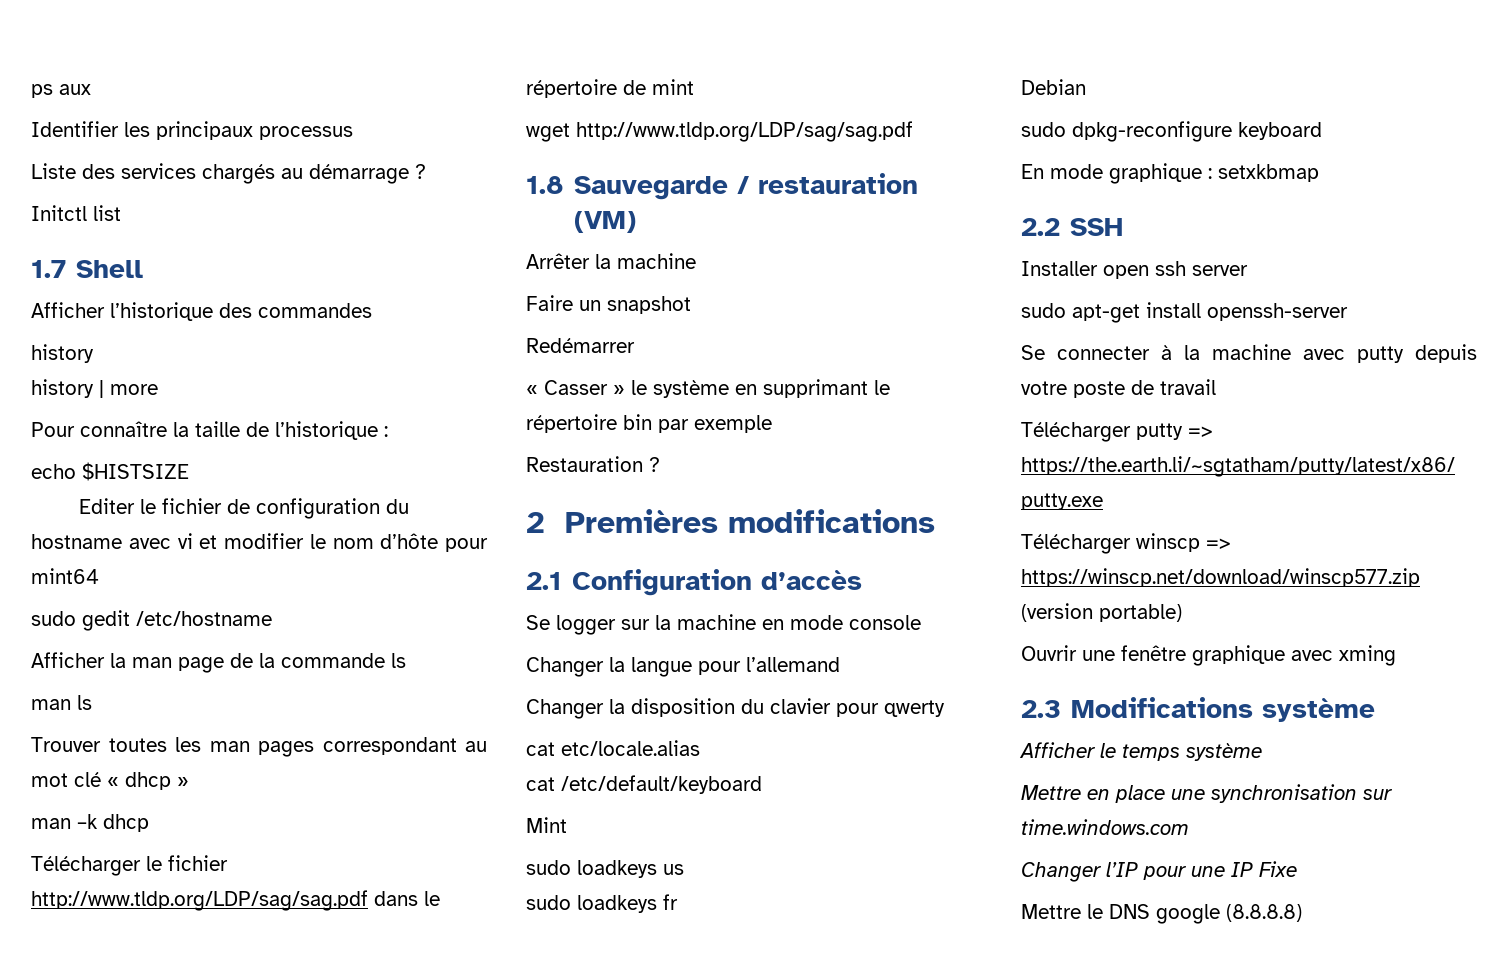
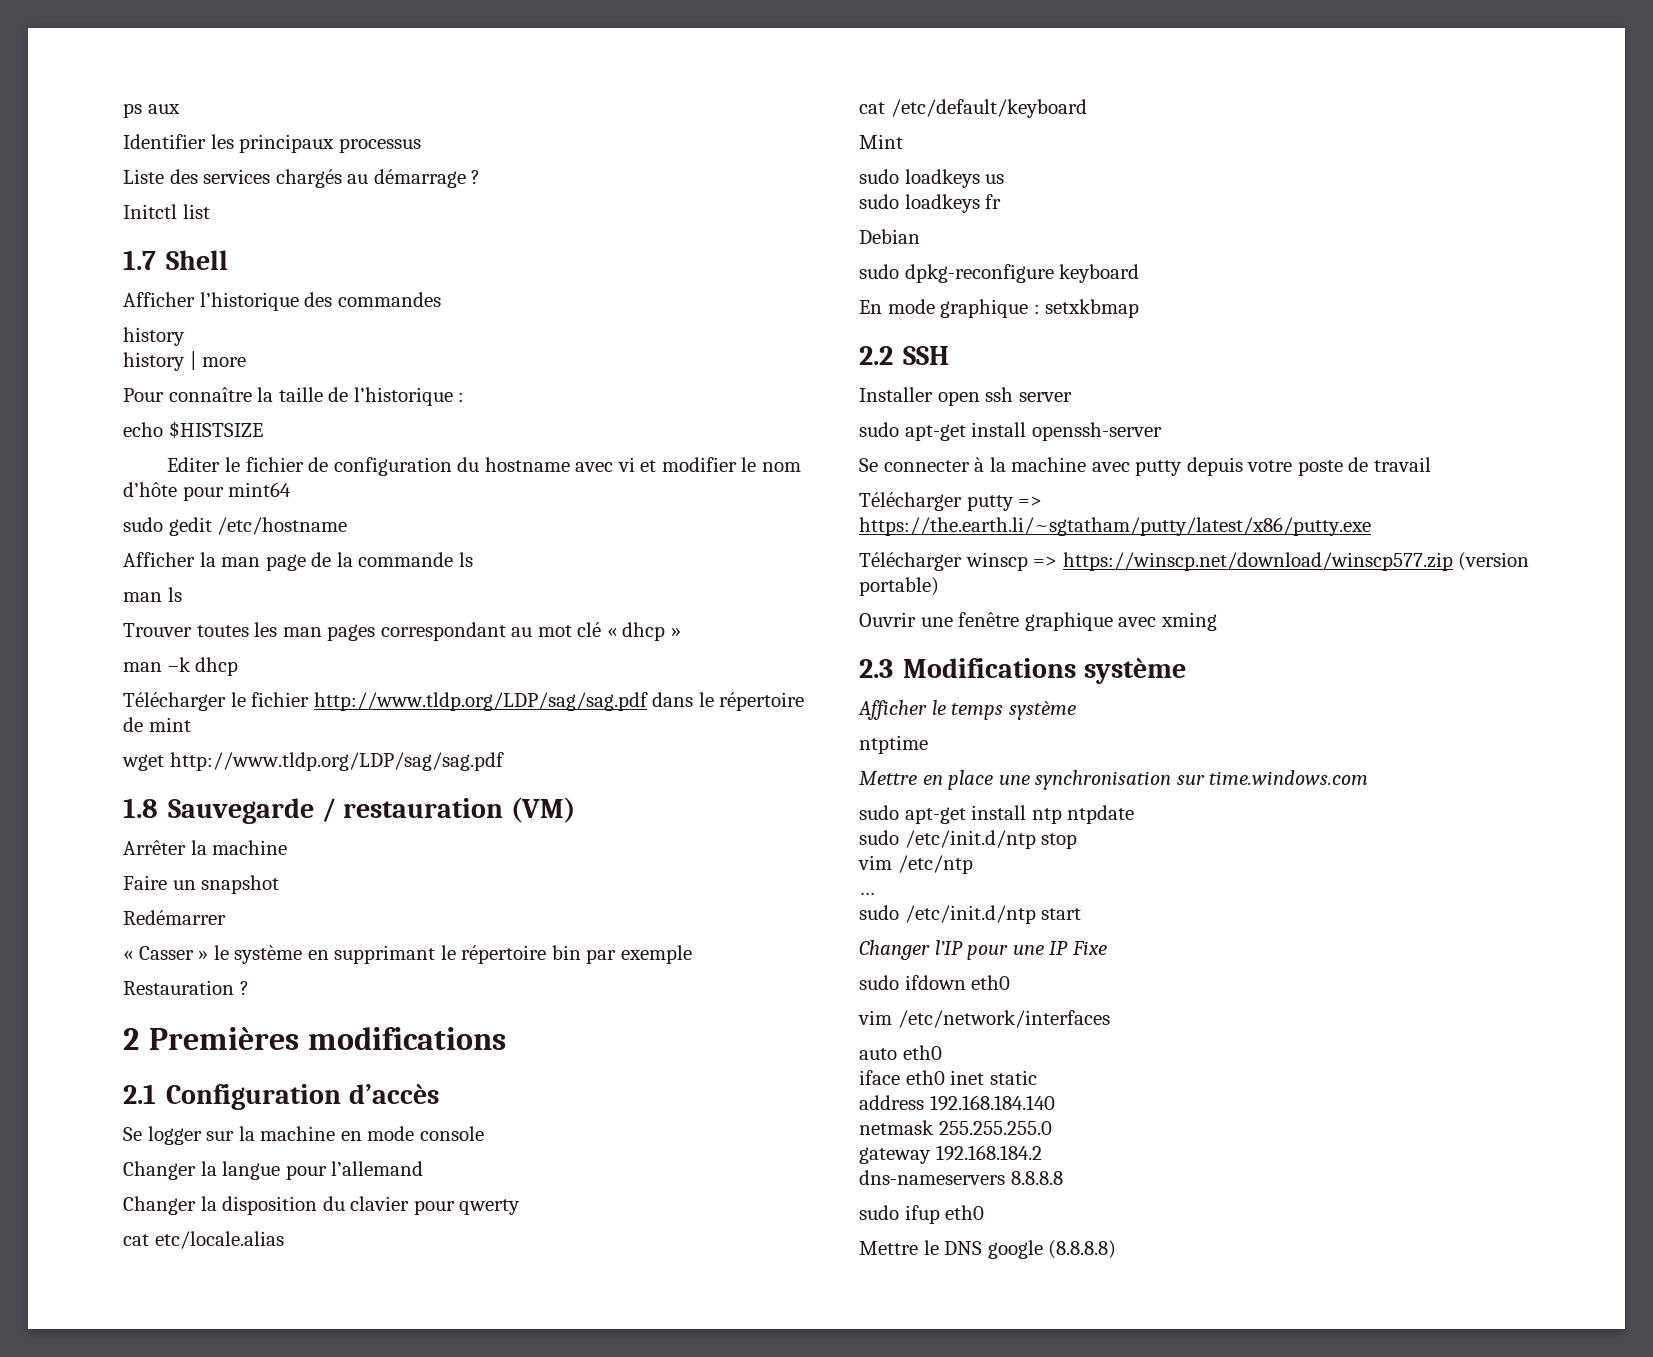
(1262, 752) none -> [859,735,928,754] // ntptime
(1189, 827) none -> [859,805,1135,824] [859,830,1078,849] [858,855,973,874] [859,892,875,895] [859,905,1082,924] // sudo apt-get install ntp ntpdate // sudo /etc/init.d/ntp stop // vim /etc/ntp // … // sudo /etc/init.d/ntp start
(1297, 869) none -> [859,975,1011,990] [858,1010,1110,1028] [859,1045,942,1060] [859,1070,1037,1085] [859,1095,1055,1111] [859,1120,1052,1135] [859,1145,1042,1164] [859,1170,1063,1185] [859,1205,985,1224] // sudo ifdown eth0 // vim /etc/network/interfaces // auto eth0 // iface eth0 inet static // address 192.168.184.140 // netmask 255.255.255.0 // gateway 192.168.184.2 // dns-nameservers 8.8.8.8 // sudo ifup eth0

